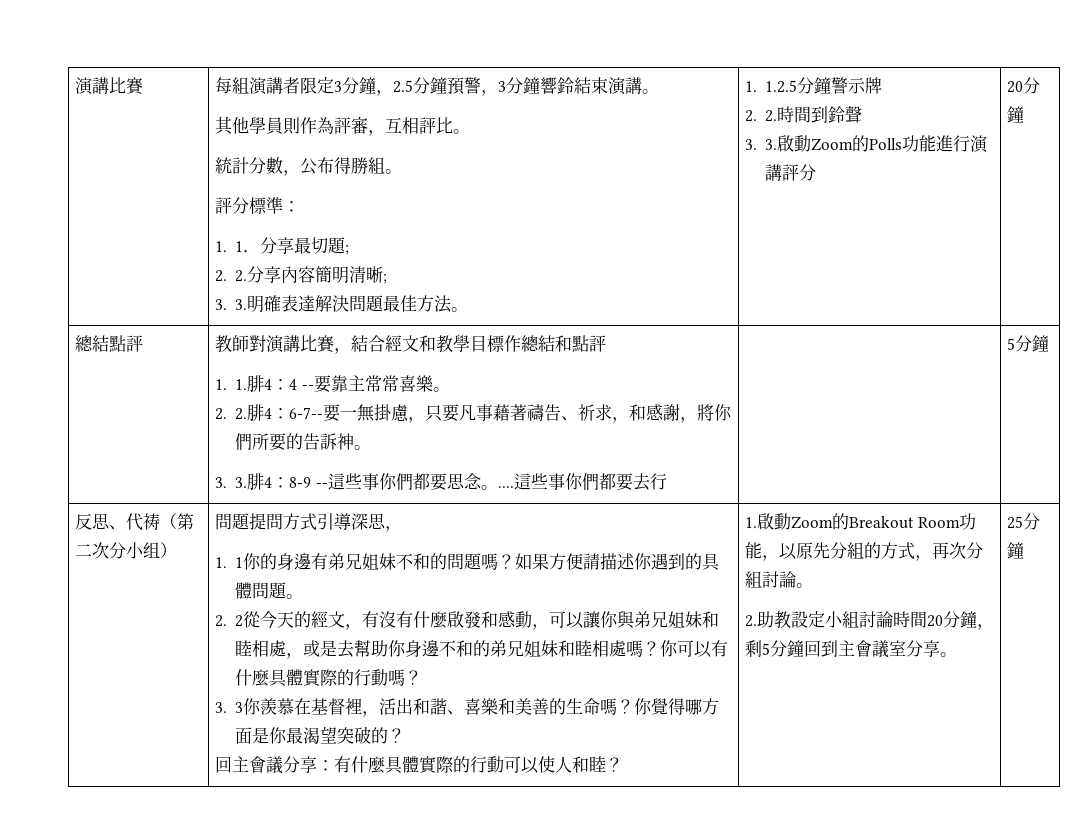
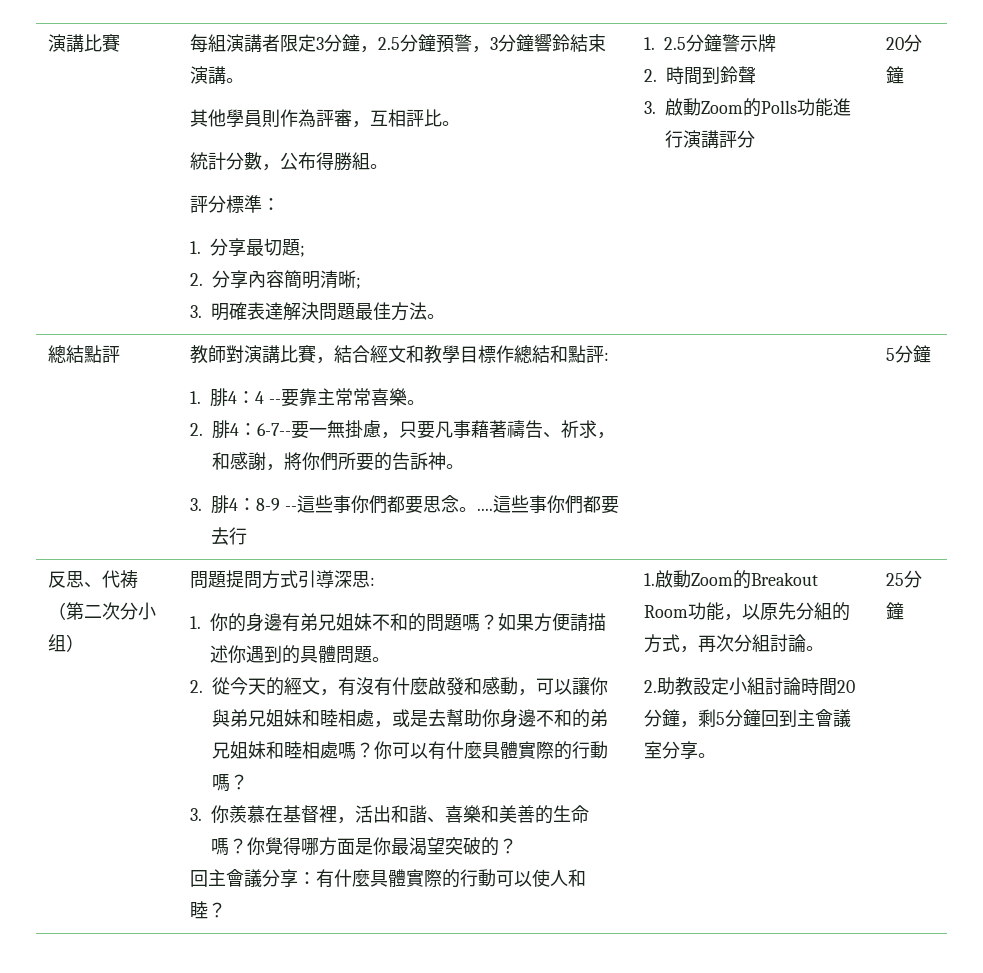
[235,241,261,253] 1． -> (202, 247) none
[235,270,248,282] 2. -> (204, 279) none
[235,299,248,310] 3. -> (203, 311) none
[765,80,798,93] 1.2.5 -> [664,37,687,50] 2.5
[765,110,778,122] 2. -> (658, 75) none
[765,139,778,150] 3. -> (657, 107) none
[214,379,248,390] // 1. 1. -> [604,352,610,361] [190,391,202,404] : // 1.
[235,408,248,420] 2. -> (204, 429) none
[235,477,248,488] 3. -> (203, 504) none
[384,526,402,532] [214,557,244,568] ， // 1. 1 -> [370,577,376,586] [190,616,202,629] : // 1.
[235,615,244,627] 2 -> (204, 686) none
[235,702,244,713] 3 -> (203, 814) none

